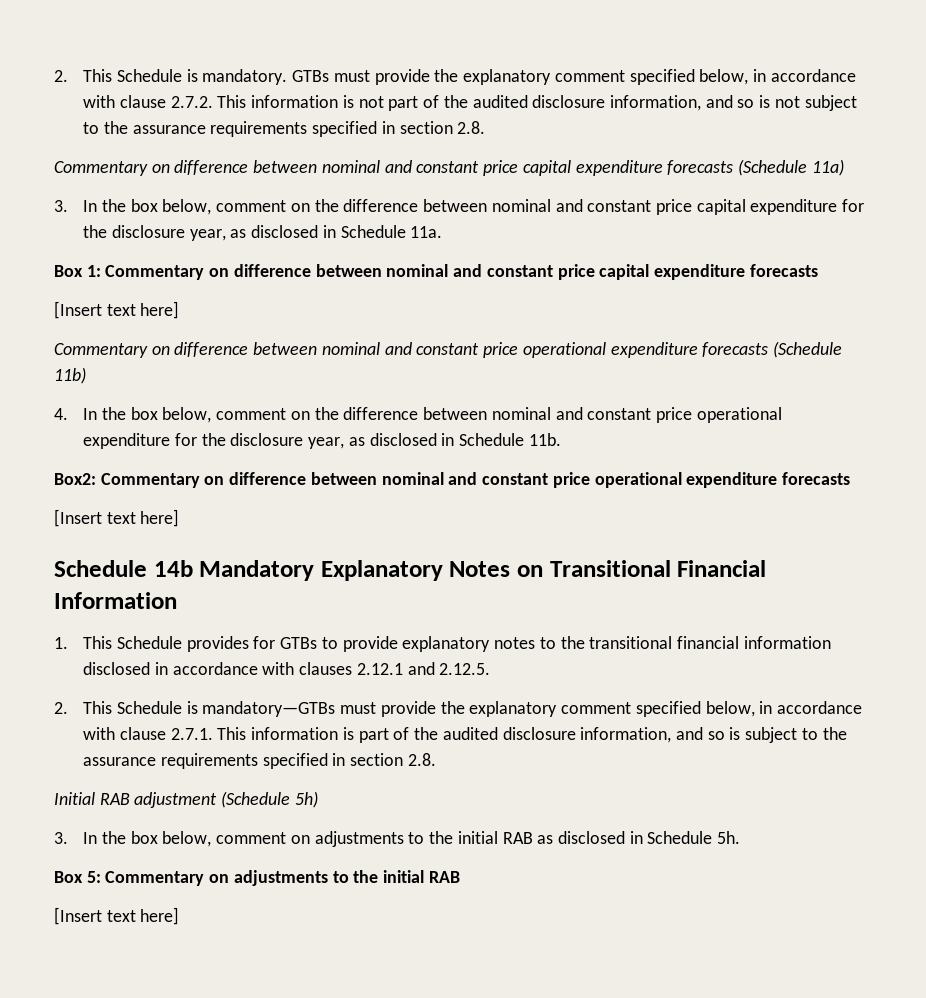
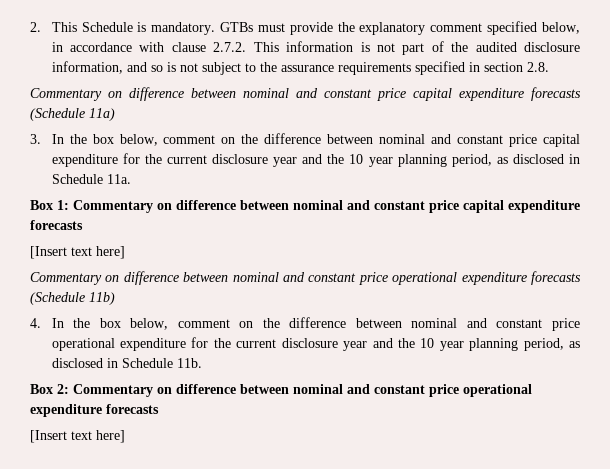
[111,225,226,241] disclosure year, -> [166,154,492,167] current disclosure year and the 10 year planning period,
[230,433,345,449] disclosure year, -> [236,338,564,351] current disclosure year and the 10 year planning period,
[54,473,96,485] Box2: -> [30,384,69,394] Box 2:
[54,560,767,581] [54,592,177,609] [54,636,831,652] [83,662,491,675] [54,701,862,717] [83,727,847,743] [83,753,436,769] [54,791,318,808] [54,831,741,847] [54,870,460,886] [54,907,180,925] // Schedule 14b Mandatory Explanatory Notes on Transitional Financial Information // 1. This Schedule provides for GTBs to provide explanatory notes to the transitional financial information disclosed in accordance with clauses 2.12.1 and 2.12.5. // 2. This Schedule is mandatory—GTBs must provide the explanatory comment specified below, in accordance with clause 2.7.1. This information is part of the audited disclosure information, and so is subject to the assurance requirements specified in section 2.8. // Initial RAB adjustment (Schedule 5h) // 3. In the box below, comment on adjustments to the initial RAB as disclosed in Schedule 5h. // Box 5: Commentary on adjustments to the initial RAB // [Insert text here] -> (125, 436) none

